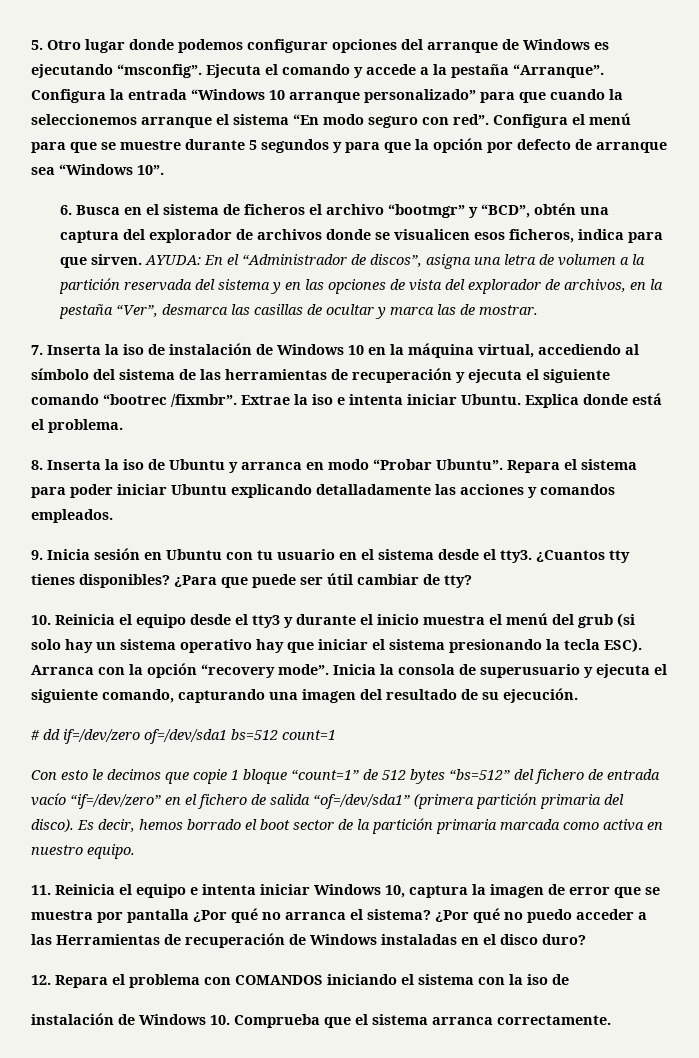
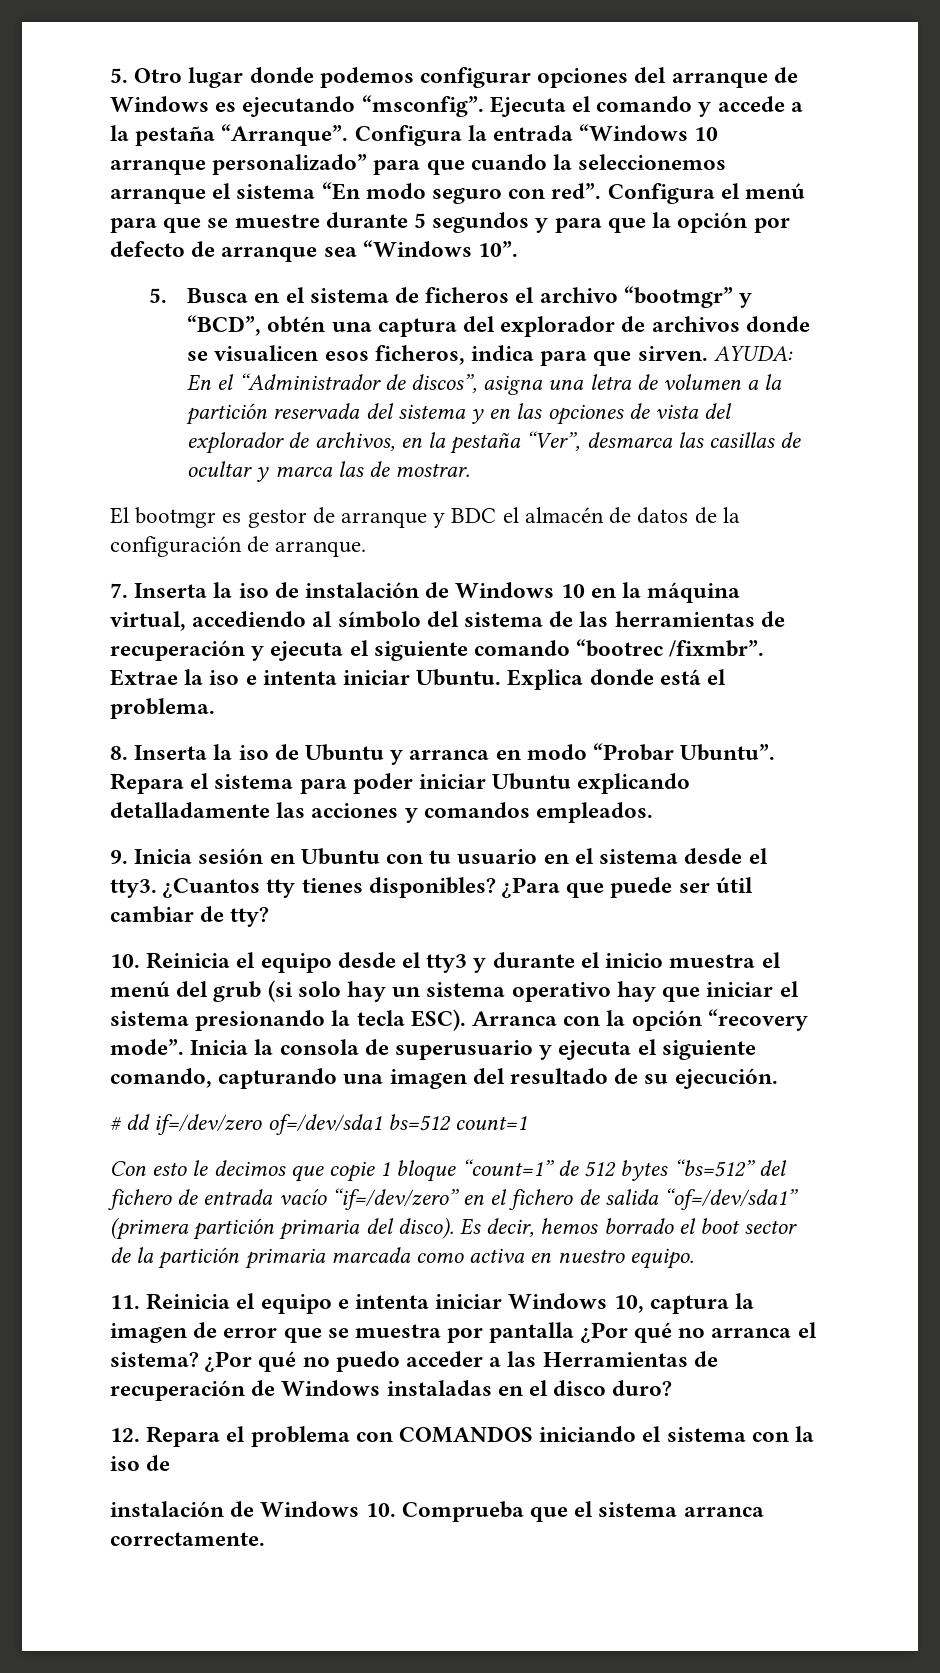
[59,205,72,215] 6. -> [148,288,167,303] 5.
(538, 310) none -> [110,507,740,528] [110,536,367,557] // El bootmgr es gestor de arranque y BDC el almacén de datos de la configuración de arranque.

